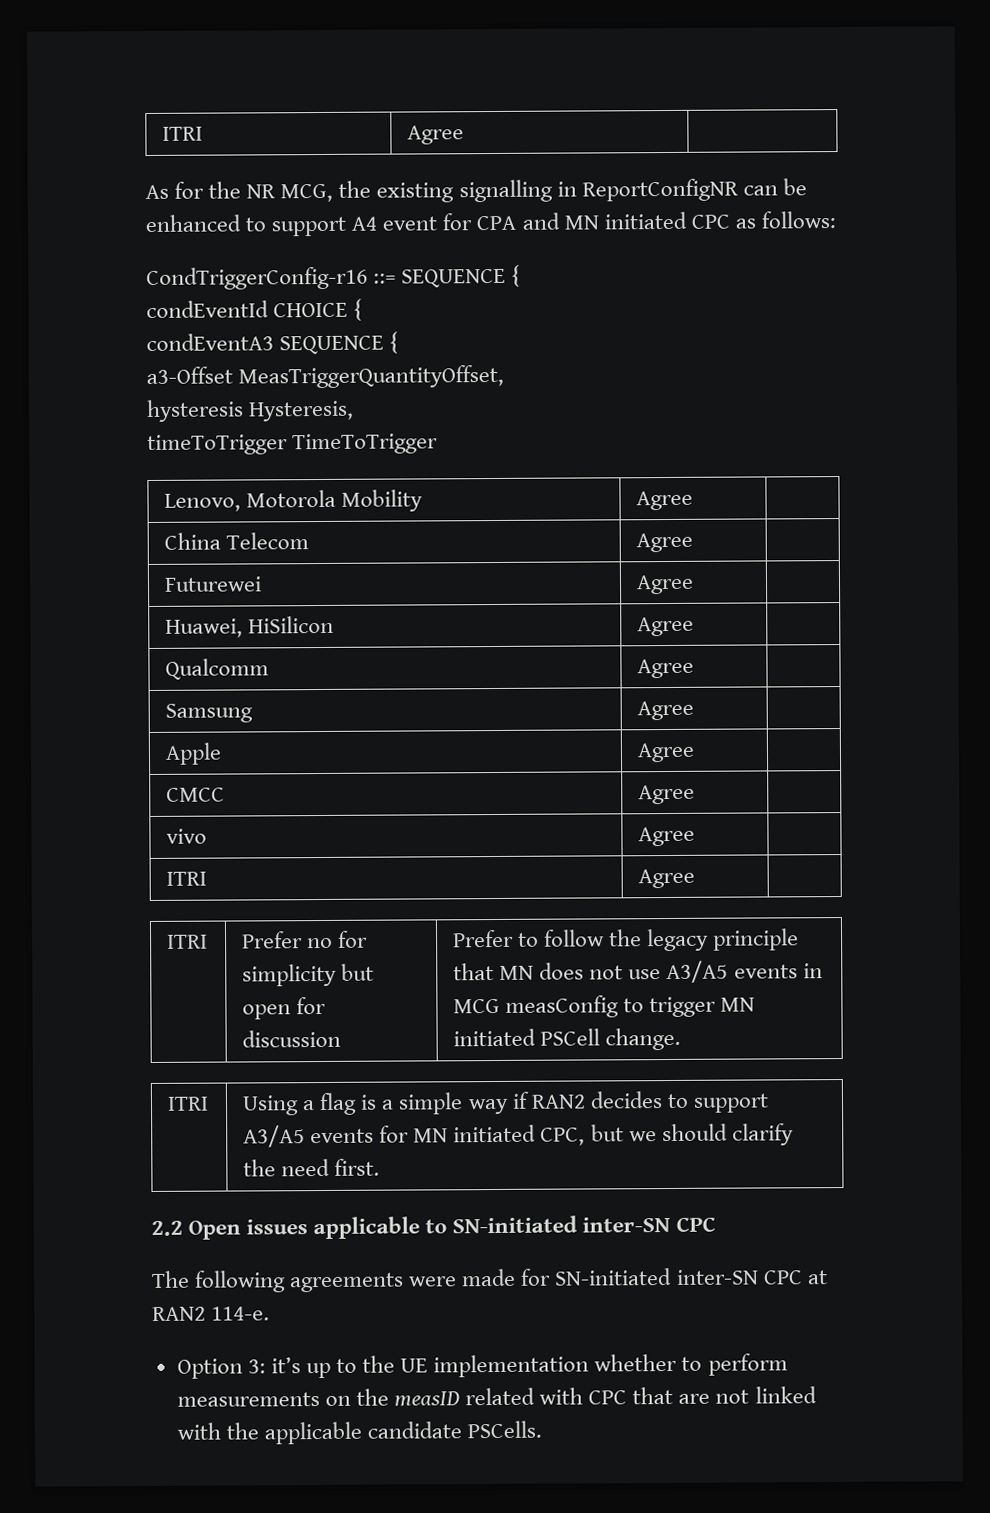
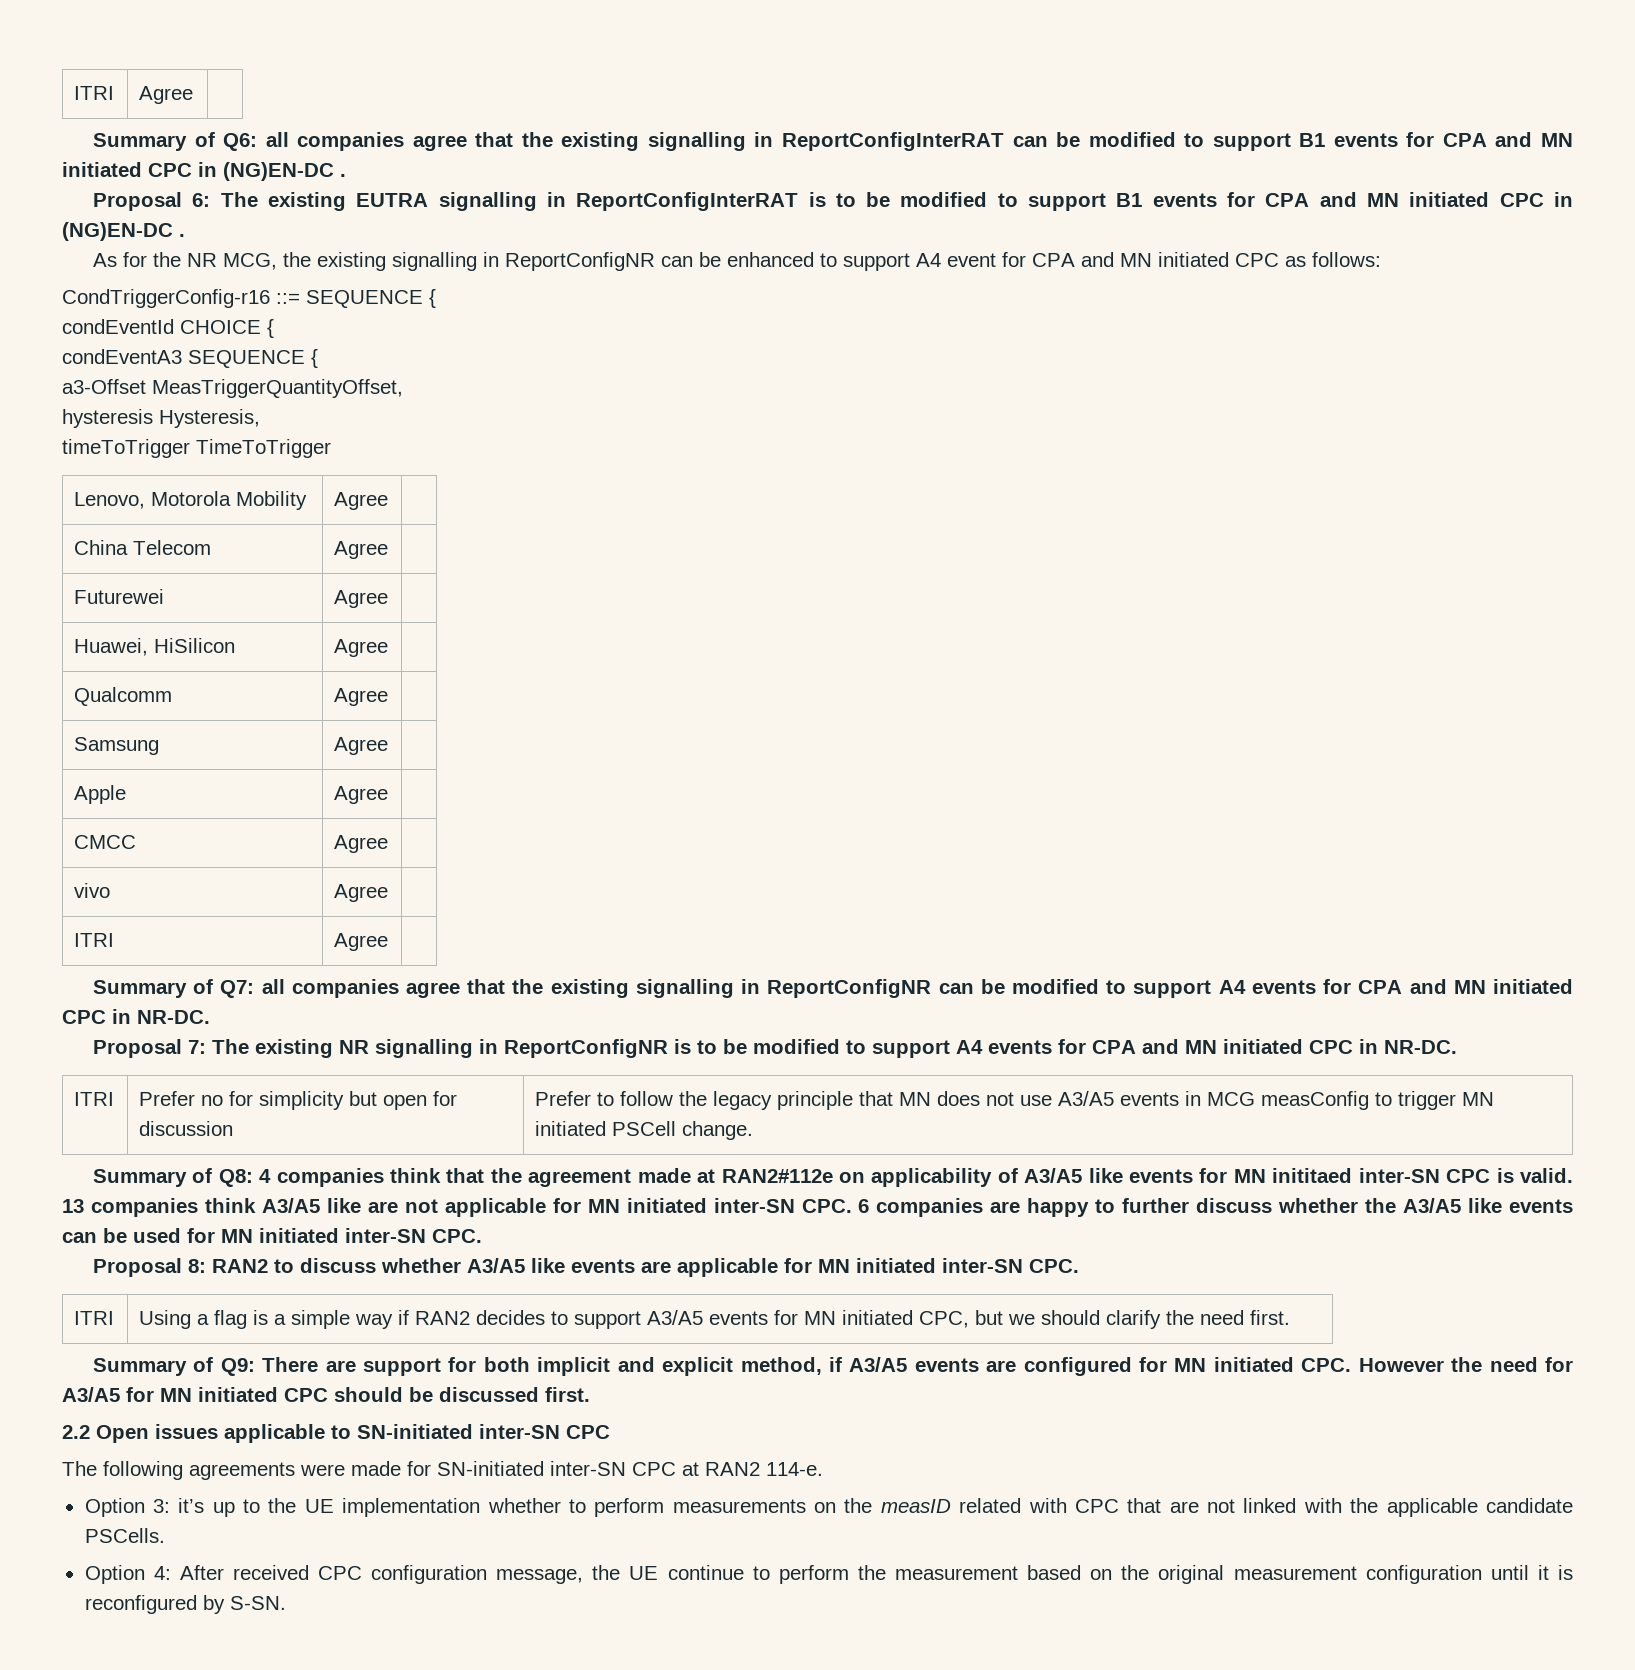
[162,126,204,141] [407,125,465,145] ITRI | Agree | -> [74,86,115,100] [139,86,194,104] [92,132,1574,151] [62,162,346,181] [92,192,1574,211] [62,222,185,241] ITRI | Agree | // Summary of Q6: all companies agree that the existing signalling in ReportConfigInterRAT can be modified to support B1 events for CPA and MN initiated CPC in (NG)EN-DC . // Proposal 6: The existing EUTRA signalling in ReportConfigInterRAT is to be modified to support B1 events for CPA and MN initiated CPC in (NG)EN-DC .
(696, 878) none -> [92,979,1573,998] [62,1009,210,1024] [92,1039,1457,1058] // Summary of Q7: all companies agree that the existing signalling in ReportConfigNR can be modified to support A4 events for CPA and MN initiated CPC in NR-DC. // Proposal 7: The existing NR signalling in ReportConfigNR is to be modified to support A4 events for CPA and MN initiated CPC in NR-DC.
(682, 1039) none -> [92,1168,1574,1187] [62,1198,1573,1217] [62,1228,482,1243] [92,1258,1079,1277] // Summary of Q8: 4 companies think that the agreement made at RAN2#112e on applicability of A3/A5 like events for MN inititaed inter-SN CPC is valid. 13 companies think A3/A5 like are not applicable for MN initiated inter-SN CPC. 6 companies are happy to further discuss whether the A3/A5 like events can be used for MN initiated inter-SN CPC. // Proposal 8: RAN2 to discuss whether A3/A5 like events are applicable for MN initiated inter-SN CPC.
(381, 1167) none -> [92,1357,1574,1376] [62,1387,590,1402] // Summary of Q9: There are support for both implicit and explicit method, if A3/A5 events are configured for MN initiated CPC. However the need for A3/A5 for MN initiated CPC should be discussed first.
(543, 1429) none -> [84,1565,1574,1584] [84,1595,286,1614] // Option 4: After received CPC configuration message, the UE continue to perform the measurement based on the original measurement configuration until it is reconfigured by S-SN.

